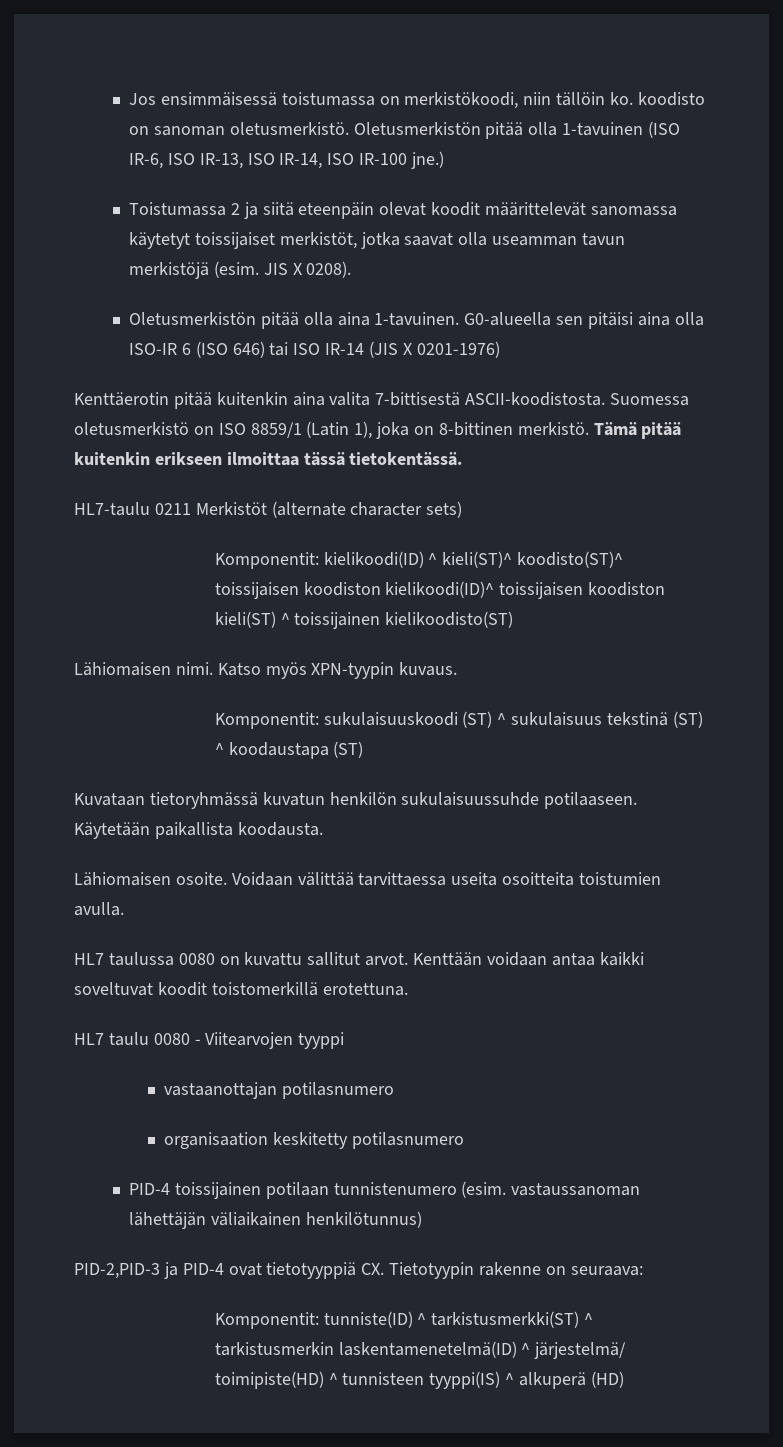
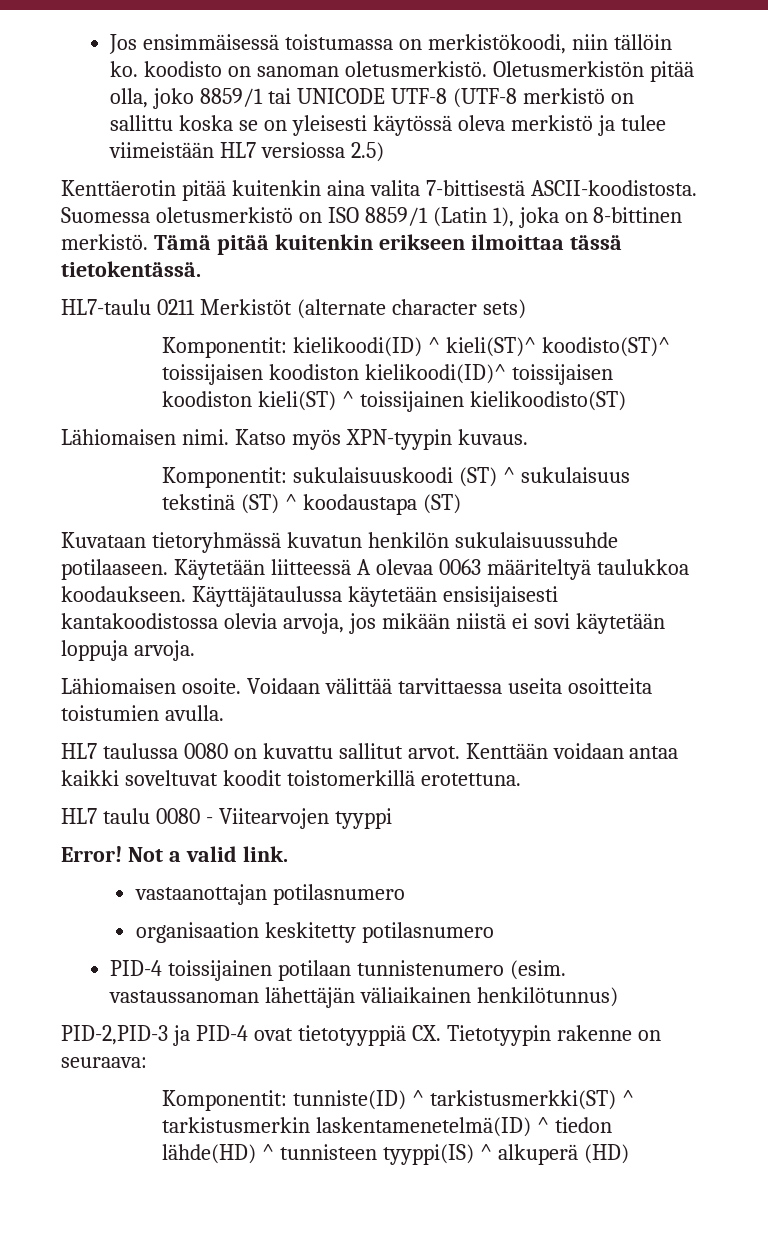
[528,121,680,138] [128,151,444,169] [128,202,677,219] [128,232,625,249] [128,261,352,279] [128,312,704,329] [128,341,500,358] olla 1-tavuinen (ISO IR-6, ISO IR-13, ISO IR-14, ISO IR-100 jne.) // Toistumassa 2 ja siitä eteenpäin olevat koodit määrittelevät sanomassa käytetyt toissijaiset merkistöt, jotka saavat olla useamman tavun merkistöjä (esim. JIS X 0208). // Oletusmerkistön pitää olla aina 1-tavuinen. G0-alueella sen pitäisi aina olla ISO-IR 6 (ISO 646) tai ISO IR-14 (JIS X 0201-1976) -> [110,88,635,109] [110,115,666,136] [109,142,385,162] olla, joko 8859/1 tai UNICODE UTF-8 (UTF-8 merkistö on sallittu koska se on yleisesti käytössä oleva merkistö ja tulee viimeistään HL7 versiossa 2.5)
[154,822,323,839] paikallista koodausta. -> [270,559,689,580] [61,586,558,607] [61,613,665,634] [61,640,195,661] liitteessä A olevaa 0063 määriteltyä taulukkoa koodaukseen. Käyttäjätaulussa käytetään ensisijaisesti kantakoodistossa olevia arvoja, jos mikään niistä ei sovi käytetään loppuja arvoja.
(345, 1040) none -> [61,846,288,862] // Error! Not a valid link.
[534,1342,627,1359] [214,1371,324,1389] järjestelmä/ toimipiste(HD) -> [554,1117,612,1133] [162,1144,257,1164] tiedon lähde(HD)

